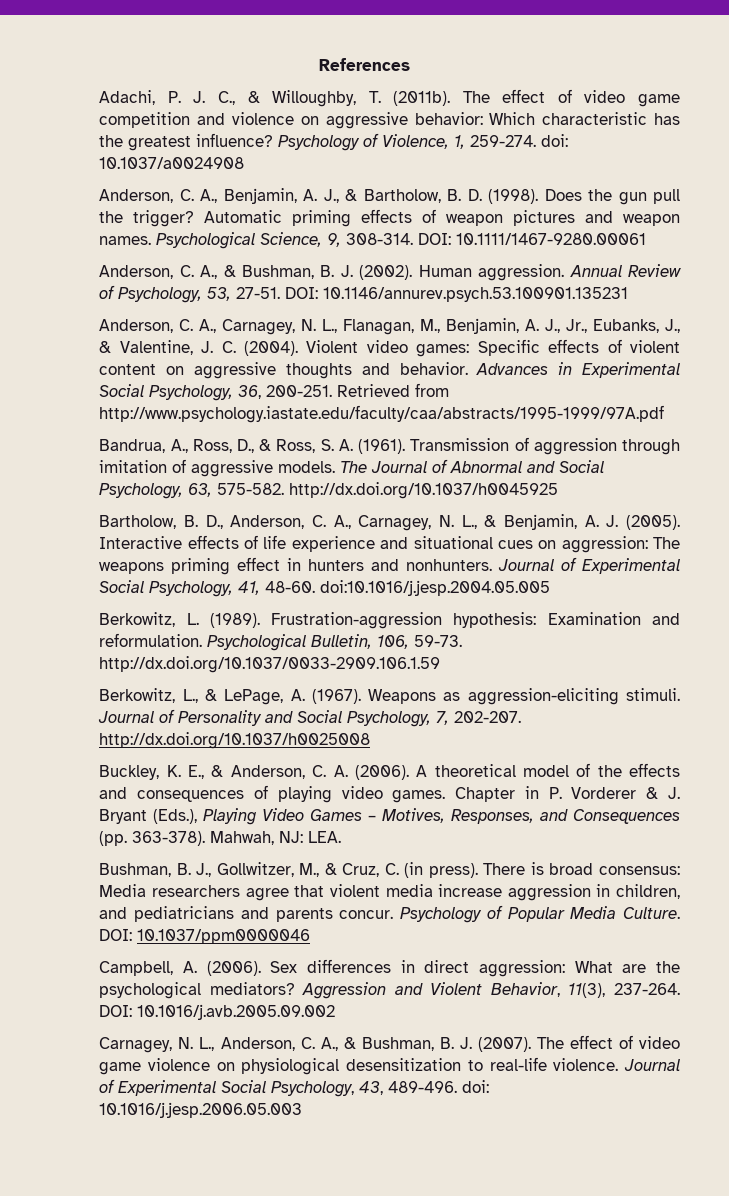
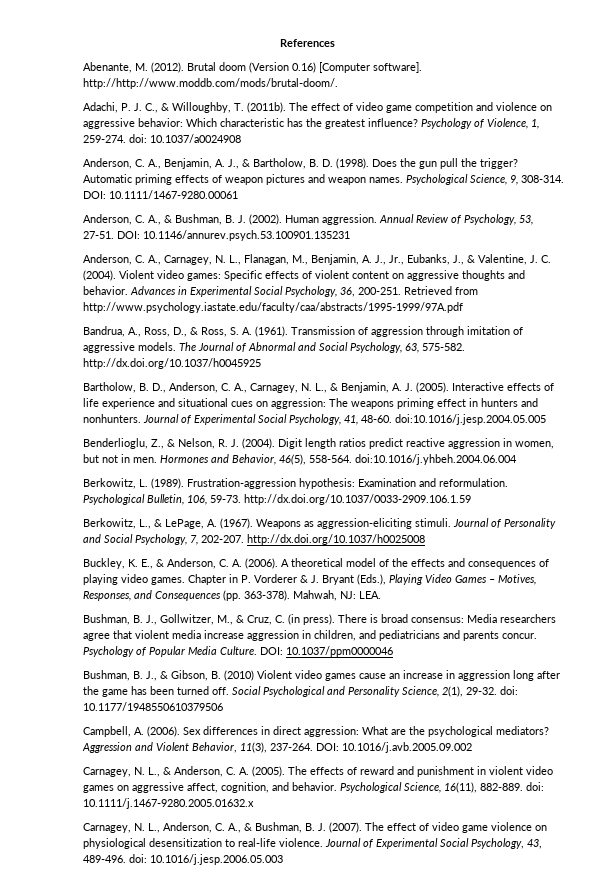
(410, 64) none -> [83,62,423,73] [83,78,339,89] // Abenante, M. (2012). Brutal doom (Version 0.16) [Computer software]. http://http://www.moddb.com/mods/brutal-doom/.
(551, 588) none -> [83,438,555,449] [83,454,518,465] // Benderlioglu, Z., & Nelson, R. J. (2004). Digit length ratios predict reactive aggression in women, but not in men. Hormones and Behavior, 46(5), 558-564. doi:10.1016/j.yhbeh.2004.06.004
(311, 936) none -> [83,670,561,681] [83,686,519,697] [83,702,224,711] // Bushman, B. J., & Gibson, B. (2010) Violent video games cause an increase in aggression long after the game has been turned off. Social Psychological and Personality Science, 2(1), 29-32. doi: 10.1177/1948550610379506
(336, 1012) none -> [83,766,554,777] [83,782,545,793] [83,798,255,809] // Carnagey, N. L., & Anderson, C. A. (2005). The effects of reward and punishment in violent video games on aggressive affect, cognition, and behavior. Psychological Science, 16(11), 882-889. doi: 10.1111/j.1467-9280.2005.01632.x

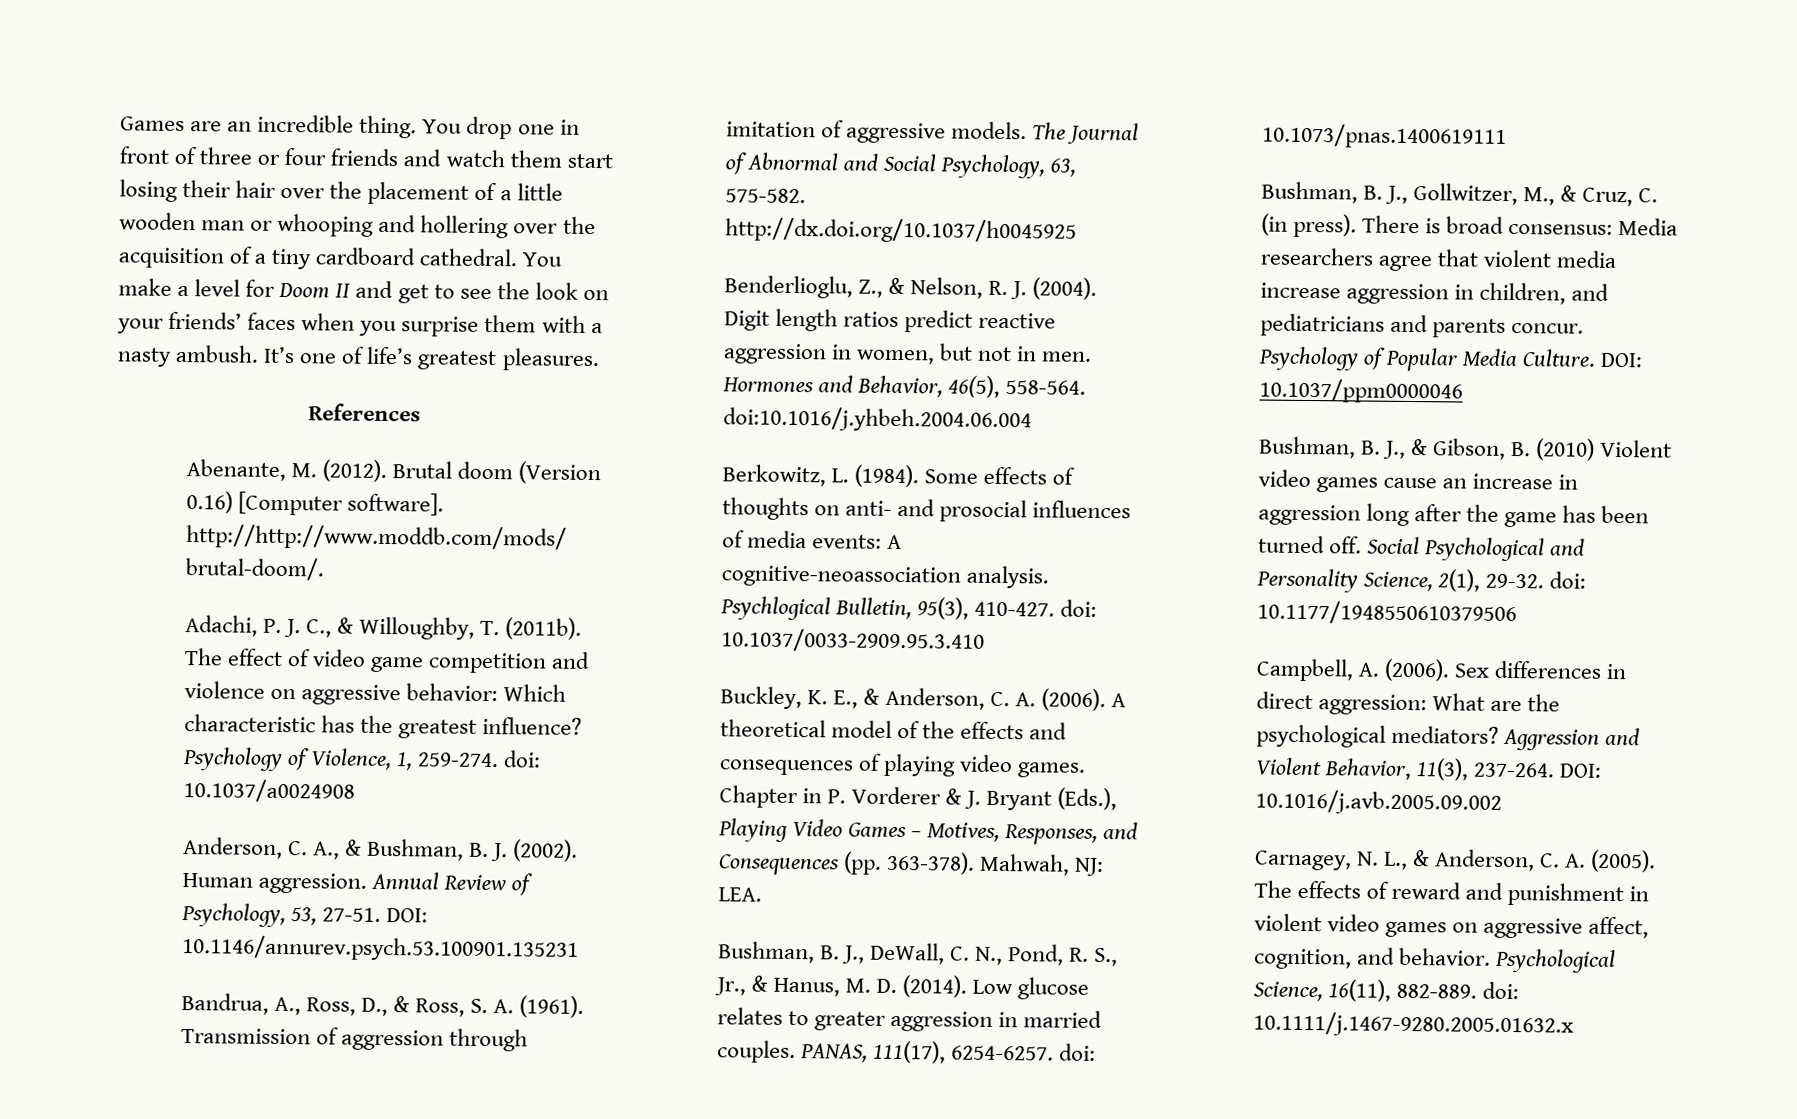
(279, 43) none -> [120,114,580,140] [119,146,613,169] [119,179,563,205] [119,212,596,239] [118,246,563,270] [118,278,609,304] [117,311,603,337] [117,344,600,372] Games are an incredible thing. You drop one in front of three or four friends and watch them start losing their hair over the placement of a little wooden man or whooping and hollering over the acquisition of a tiny cardboard cathedral. You make a level for Doom II and get to see the look on your friends’ faces when you surprise them with a nasty ambush. It’s one of life’s greatest pleasures. //
[83,158,519,169] [83,174,565,185] [83,190,239,199] // Anderson, C. A., Benjamin, A. J., & Bartholow, B. D. (1998). Does the gun pull the trigger? Automatic priming effects of weapon pictures and weapon names. Psychological Science, 9, 308-314. DOI: 10.1111/1467-9280.00061 -> (355, 791) none
[83,254,552,265] [83,270,526,281] [83,286,479,297] [83,302,464,313] // Anderson, C. A., Carnagey, N. L., Flanagan, M., Benjamin, A. J., Jr., Eubanks, J., & Valentine, J. C. (2004). Violent video games: Specific effects of violent content on aggressive thoughts and behavior. Advances in Experimental Social Psychology, 36, 200-251. Retrieved from http://www.psychology.iastate.edu/faculty/caa/abstracts/1995-1999/97A.pdf -> (579, 948) none
[83,382,555,393] [83,398,539,409] [83,414,547,425] // Bartholow, B. D., Anderson, C. A., Carnagey, N. L., & Benjamin, A. J. (2005). Interactive effects of life experience and situational cues on aggression: The weapons priming effect in hunters and nonhunters. Journal of Experimental Social Psychology, 41, 48-60. doi:10.1016/j.jesp.2004.05.005 -> (1077, 230) none
[151,478,509,489] [83,494,472,505] [83,518,557,529] [83,534,426,545] (1989). Frustration-aggression hypothesis: Examination and reformulation. Psychological Bulletin, 106, 59-73. http://dx.doi.org/10.1037/0033-2909.106.1.59 // Berkowitz, L., & LePage, A. (1967). Weapons as aggression-eliciting stimuli. Journal of Personality and Social Psychology, 7, 202-207. http://dx.doi.org/10.1037/h0025008 -> [853,464,1075,488] [721,497,1131,523] [721,530,902,550] [720,565,1049,589] [719,596,1097,621] [720,628,985,653] (1984). Some effects of thoughts on anti- and prosocial influences of media events: A cognitive-neoassociation analysis. Psychlogical Bulletin, 95(3), 410-427. doi: 10.1037/0033-2909.95.3.410
(382, 595) none -> [717,941,1119,967] [713,975,1090,1000] [716,1007,1102,1032] [716,1040,1096,1064] [1261,123,1507,149] // Bushman, B. J., DeWall, C. N., Pond, R. S., Jr., & Hanus, M. D. (2014). Low glucose relates to greater aggression in married couples. PANAS, 111(17), 6254-6257. doi: 10.1073/pnas.1400619111
[83,822,548,833] [83,838,543,849] [83,854,284,865] // Carnagey, N. L., Anderson, C. A., & Bushman, B. J. (2007). The effect of video game violence on physiological desensitization to real-life violence. Journal of Experimental Social Psychology, 43, 489-496. doi: 10.1016/j.jesp.2006.05.003 -> (1574, 1024) none

